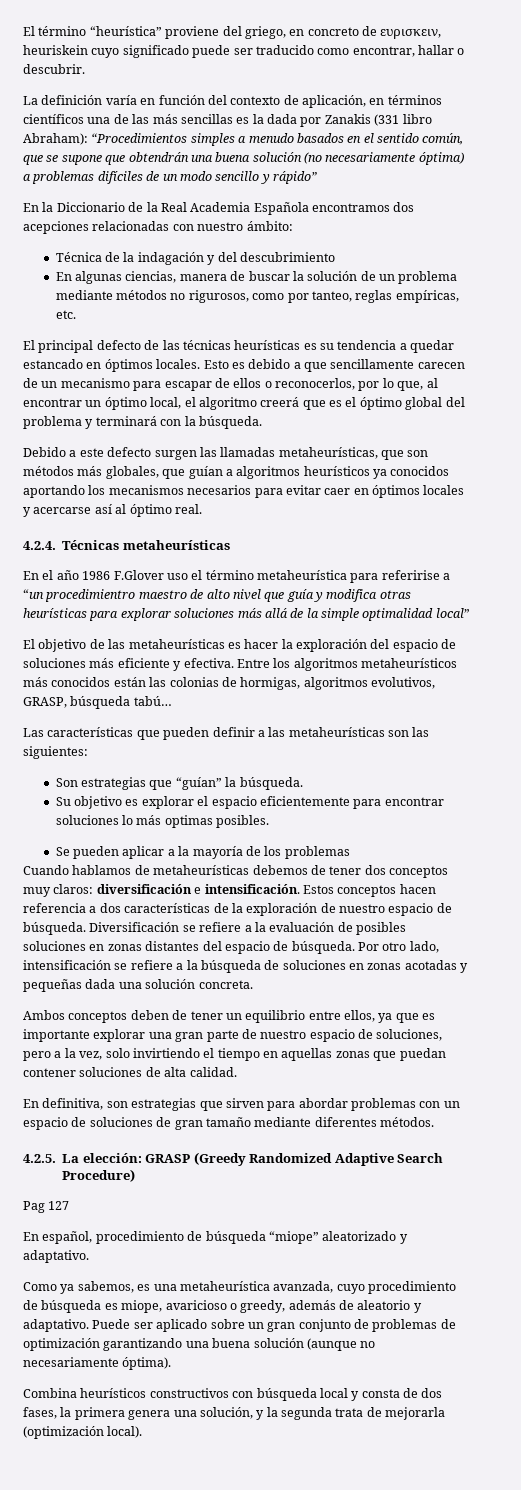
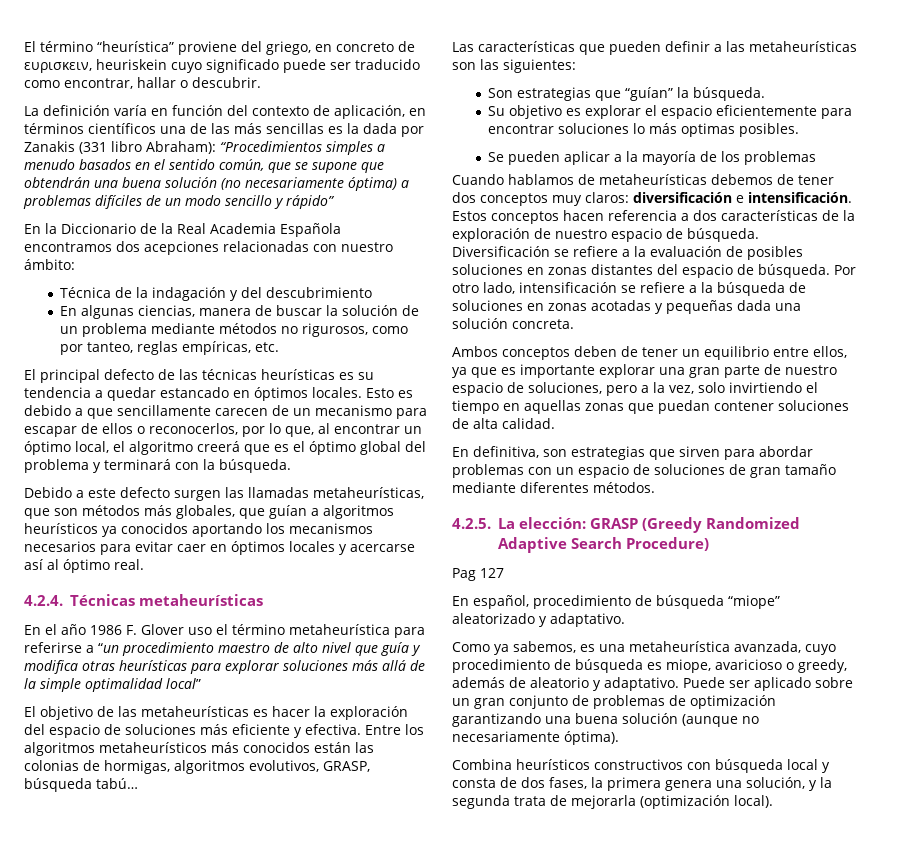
[113,570,164,580] F.Glover -> [126,624,184,635] F. Glover
[381,570,440,580] referirise -> [24,642,82,653] referirse
[45,589,136,602] procedimientro -> [122,642,214,656] procedimiento

